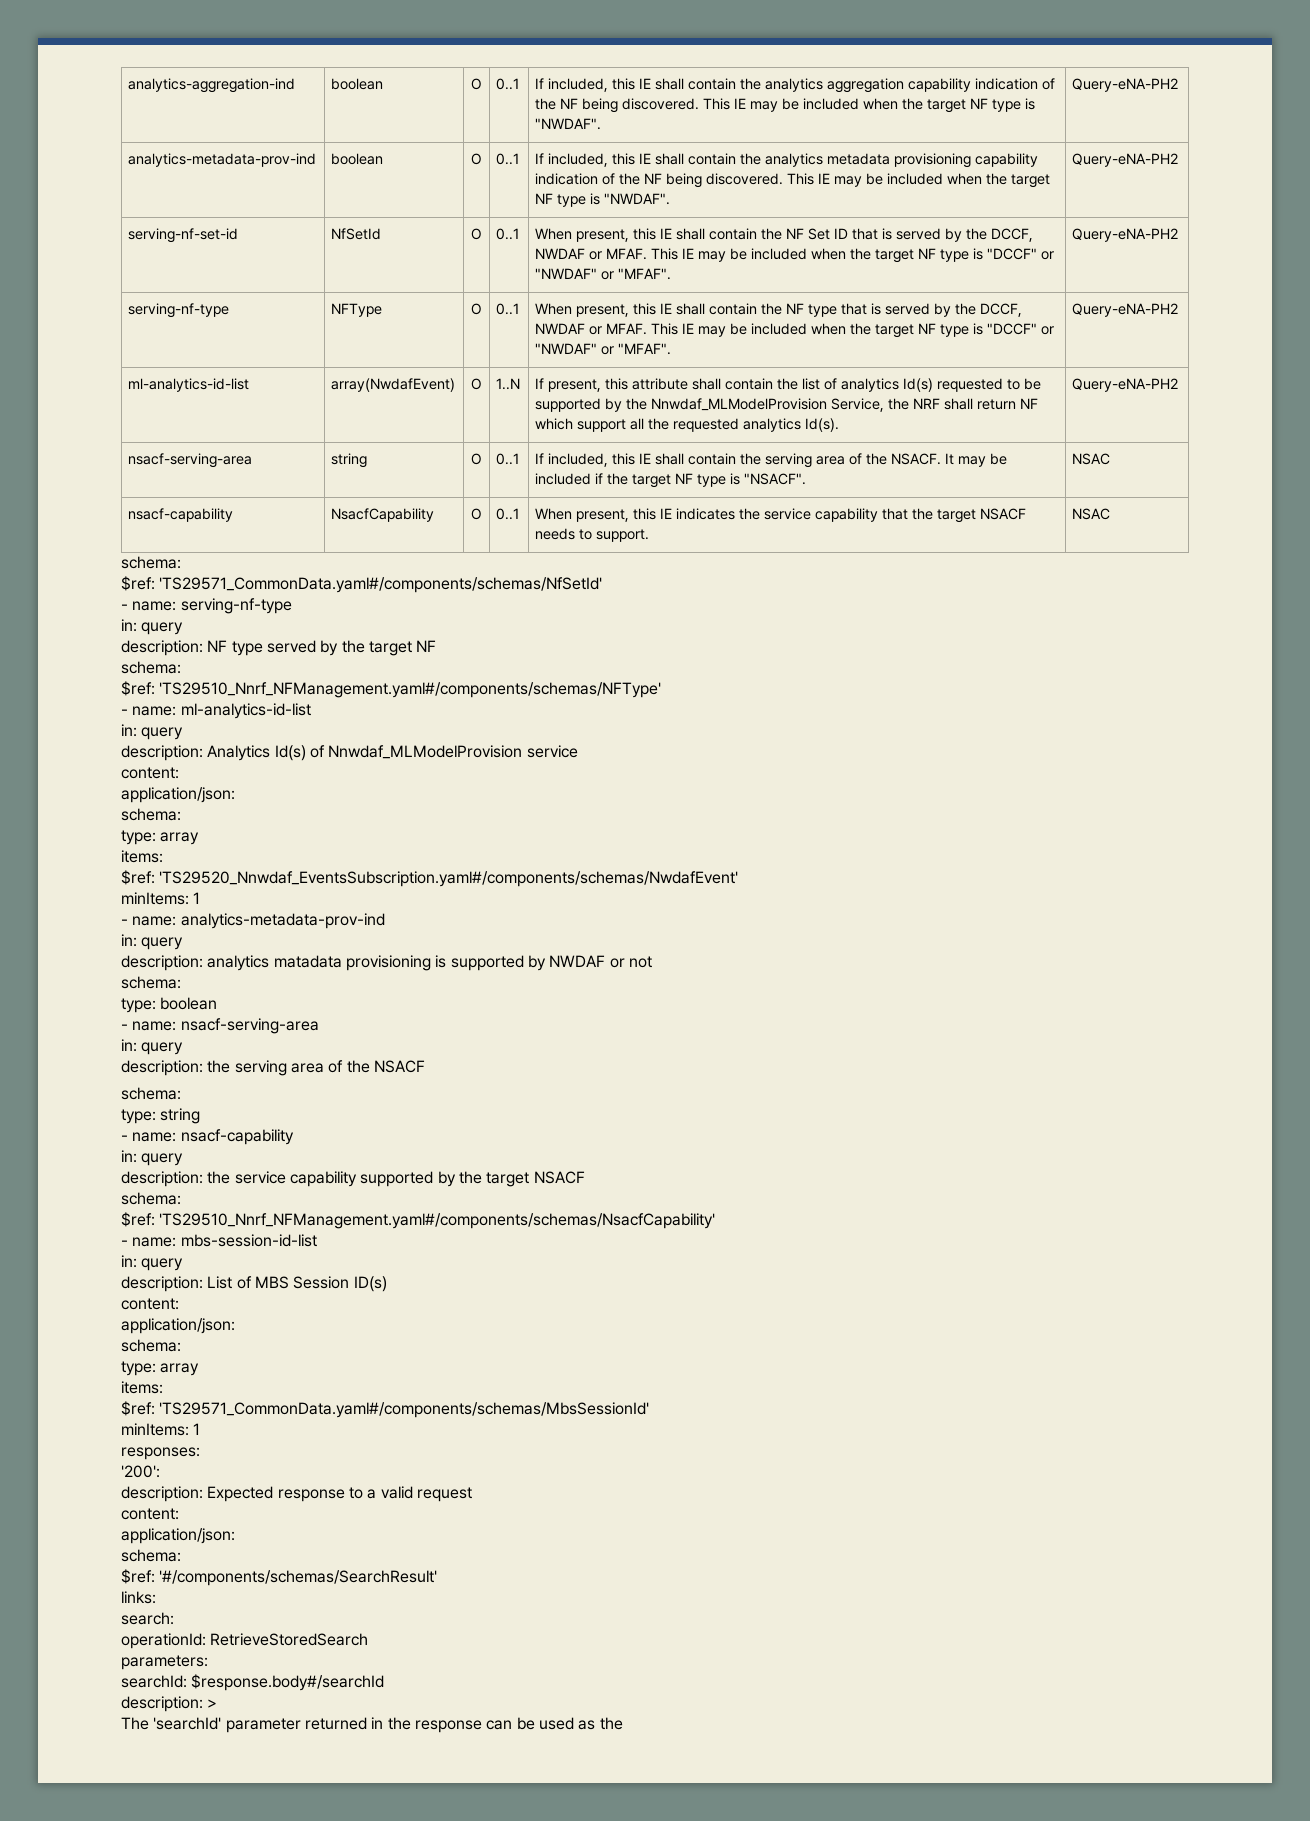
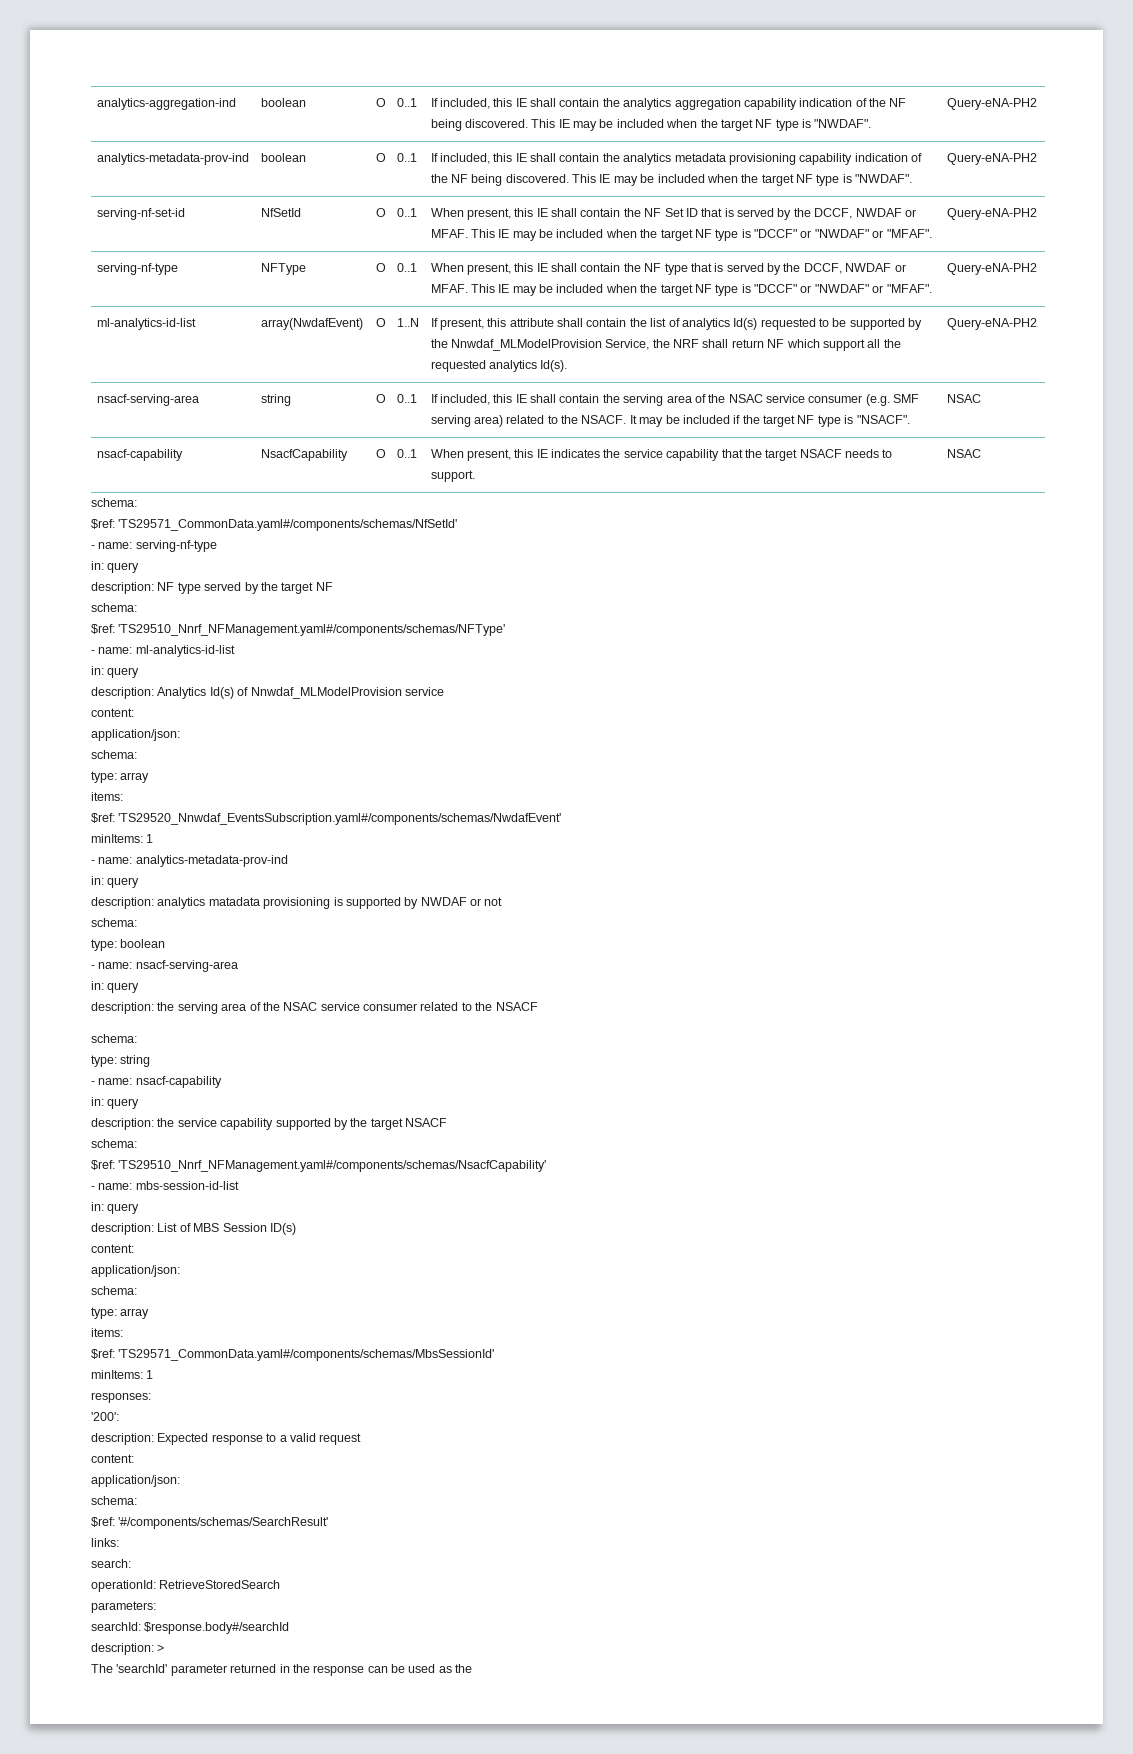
(888, 459) none -> [728,394,920,406] [430,415,579,427] NSAC service consumer (e.g. SMF serving area) related to the
(370, 1066) none -> [283,1002,493,1011] NSAC service consumer related to the

